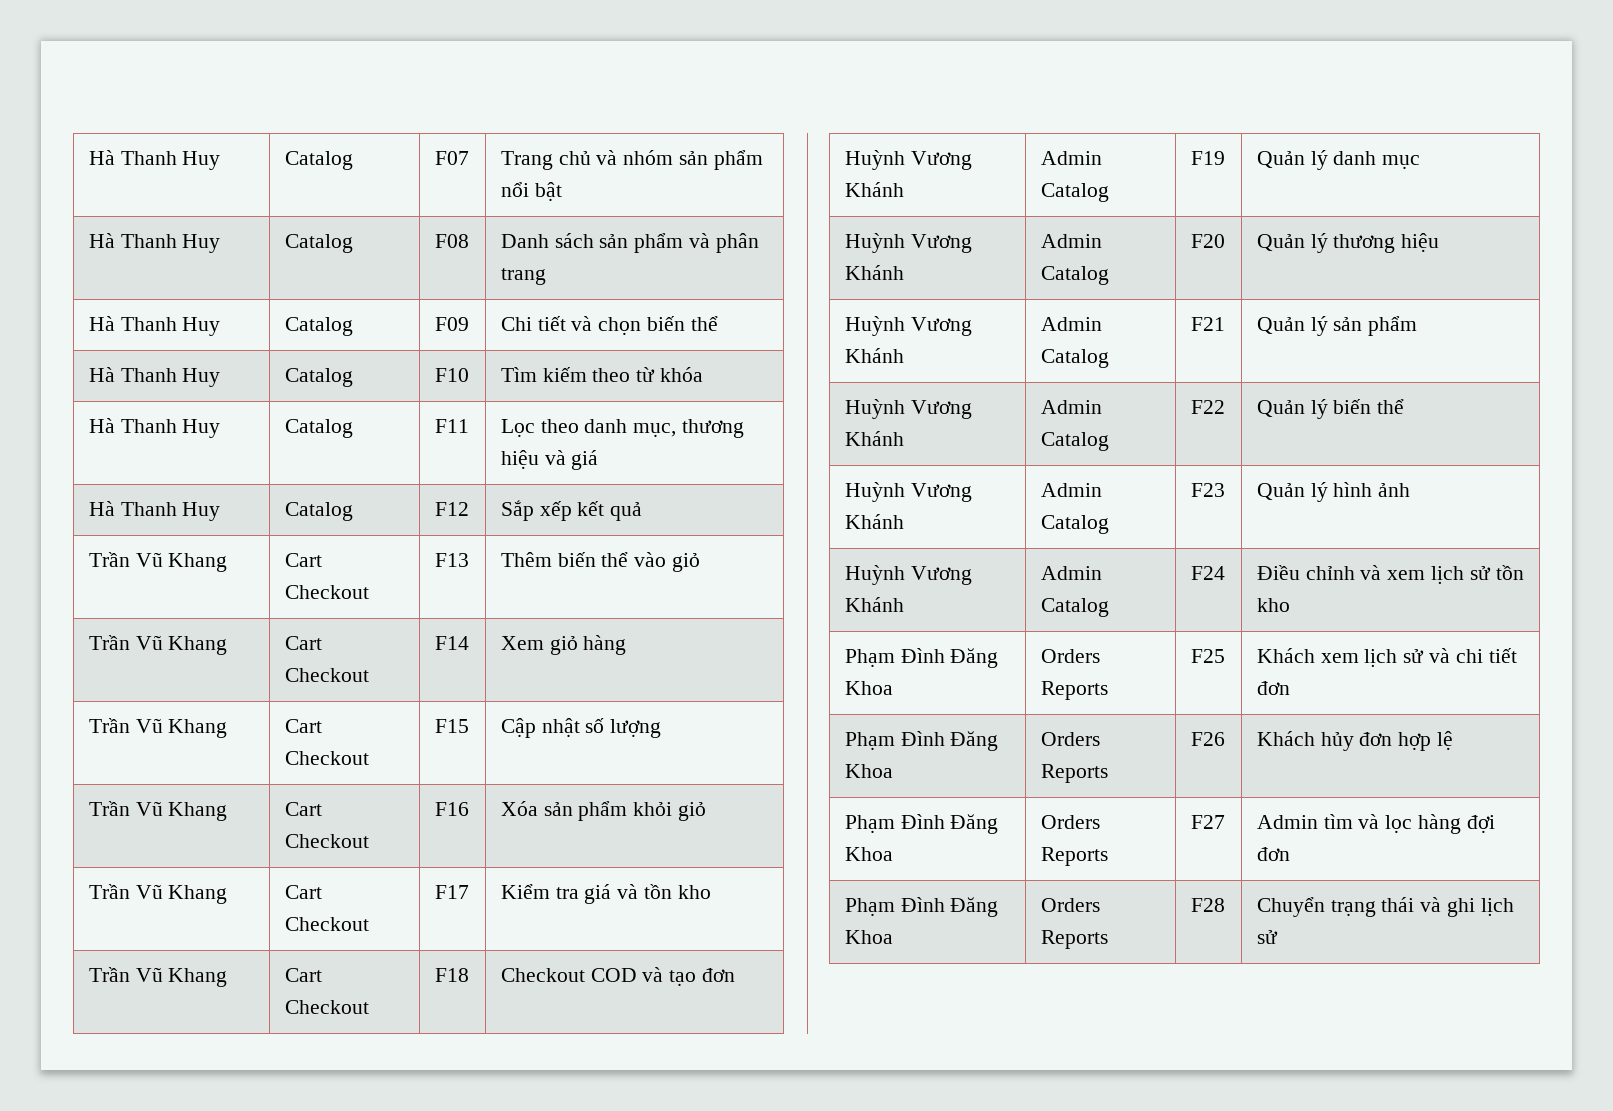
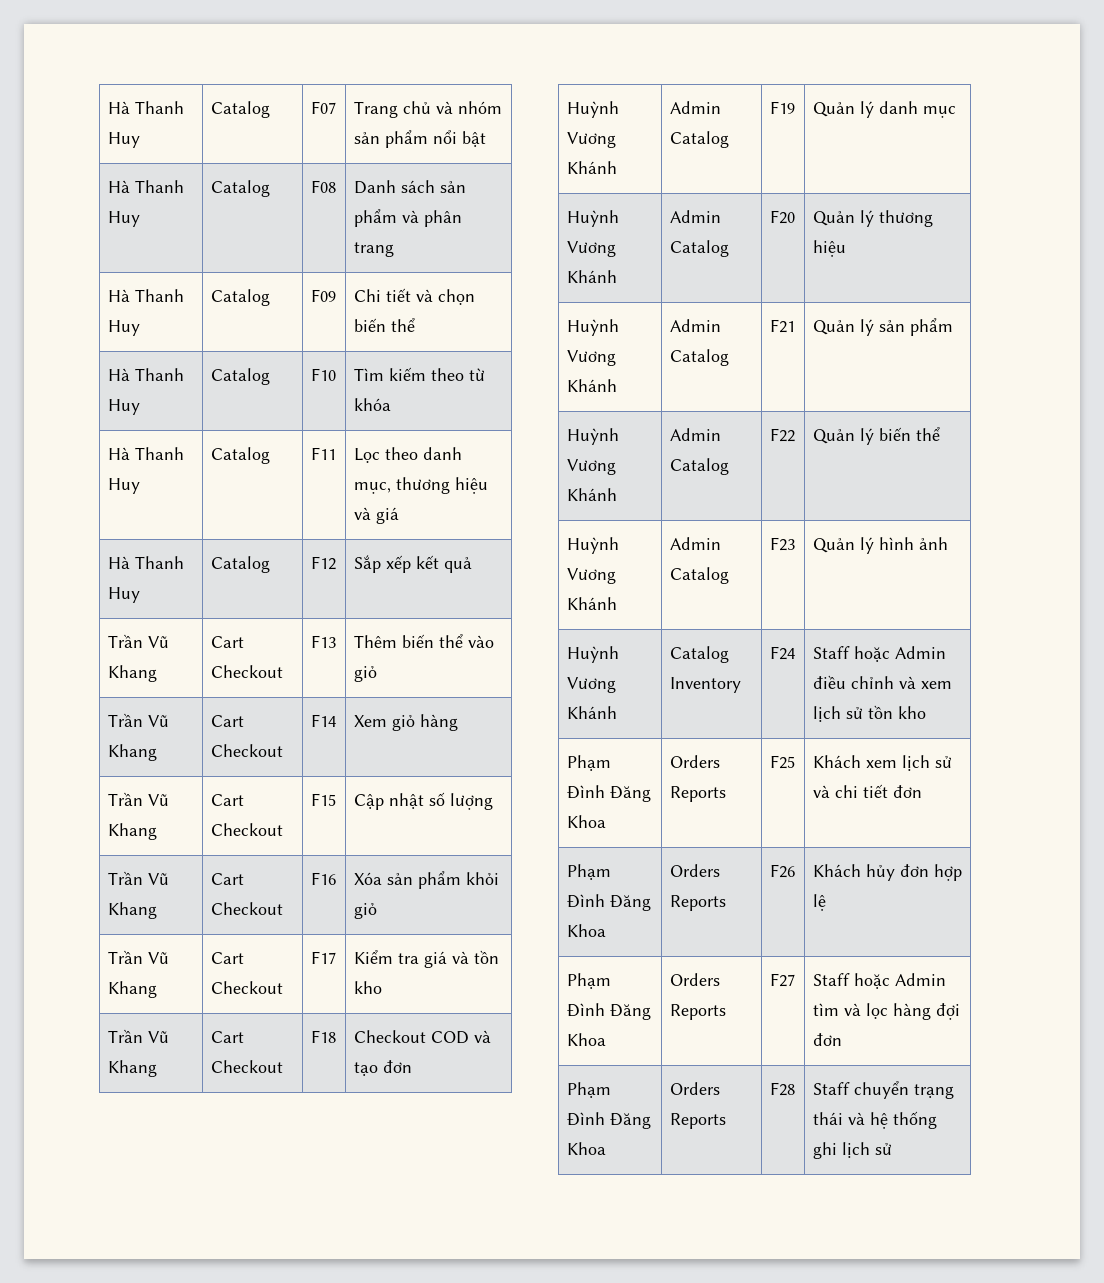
[1040,566,1102,580] [1040,598,1109,617] Admin Catalog -> [669,646,729,663] [669,677,741,693] Catalog Inventory
[1256,565,1300,580] Điều -> [812,646,946,662] [812,675,846,689] Staff hoặc Admin điều
(1225, 822) none -> [812,973,890,989] Staff hoặc
[1256,897,1325,917] Chuyển -> [812,1081,909,1099] Staff chuyển
(1442, 904) none -> [869,1111,937,1129] hệ thống

